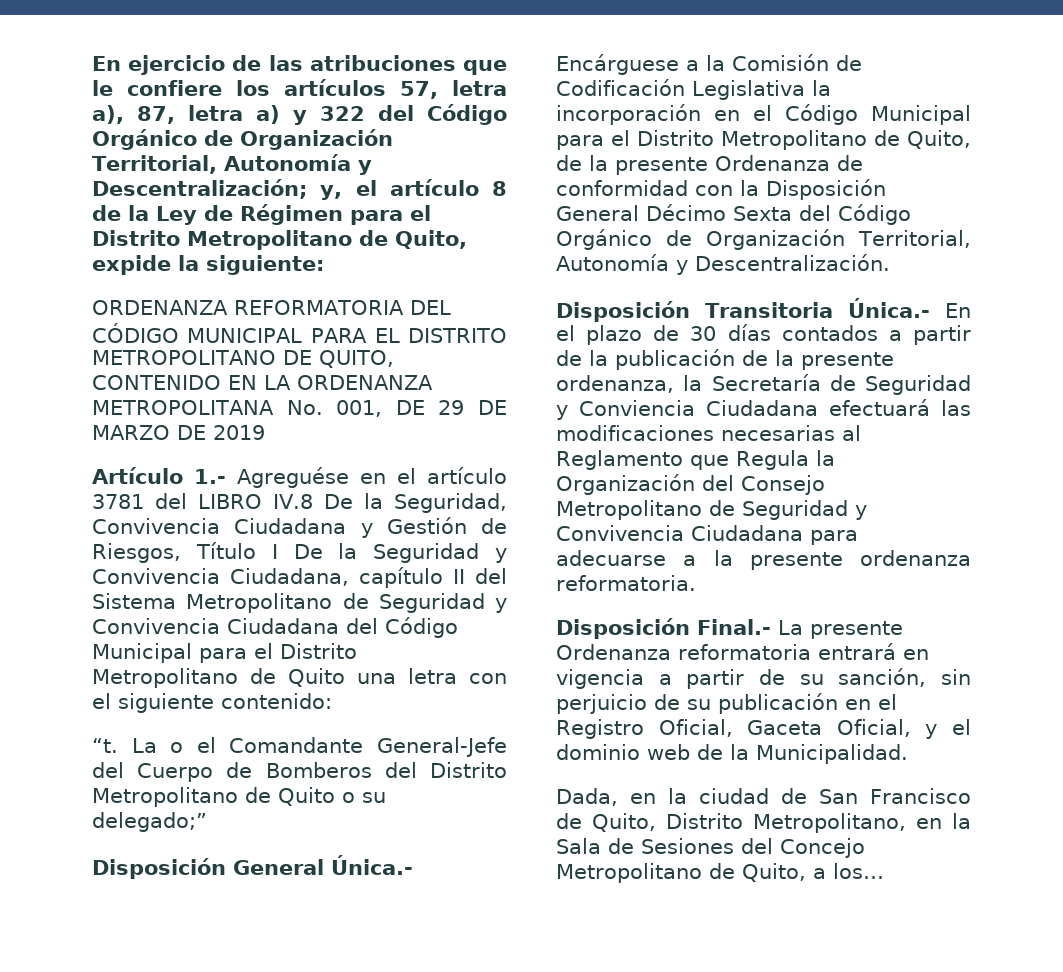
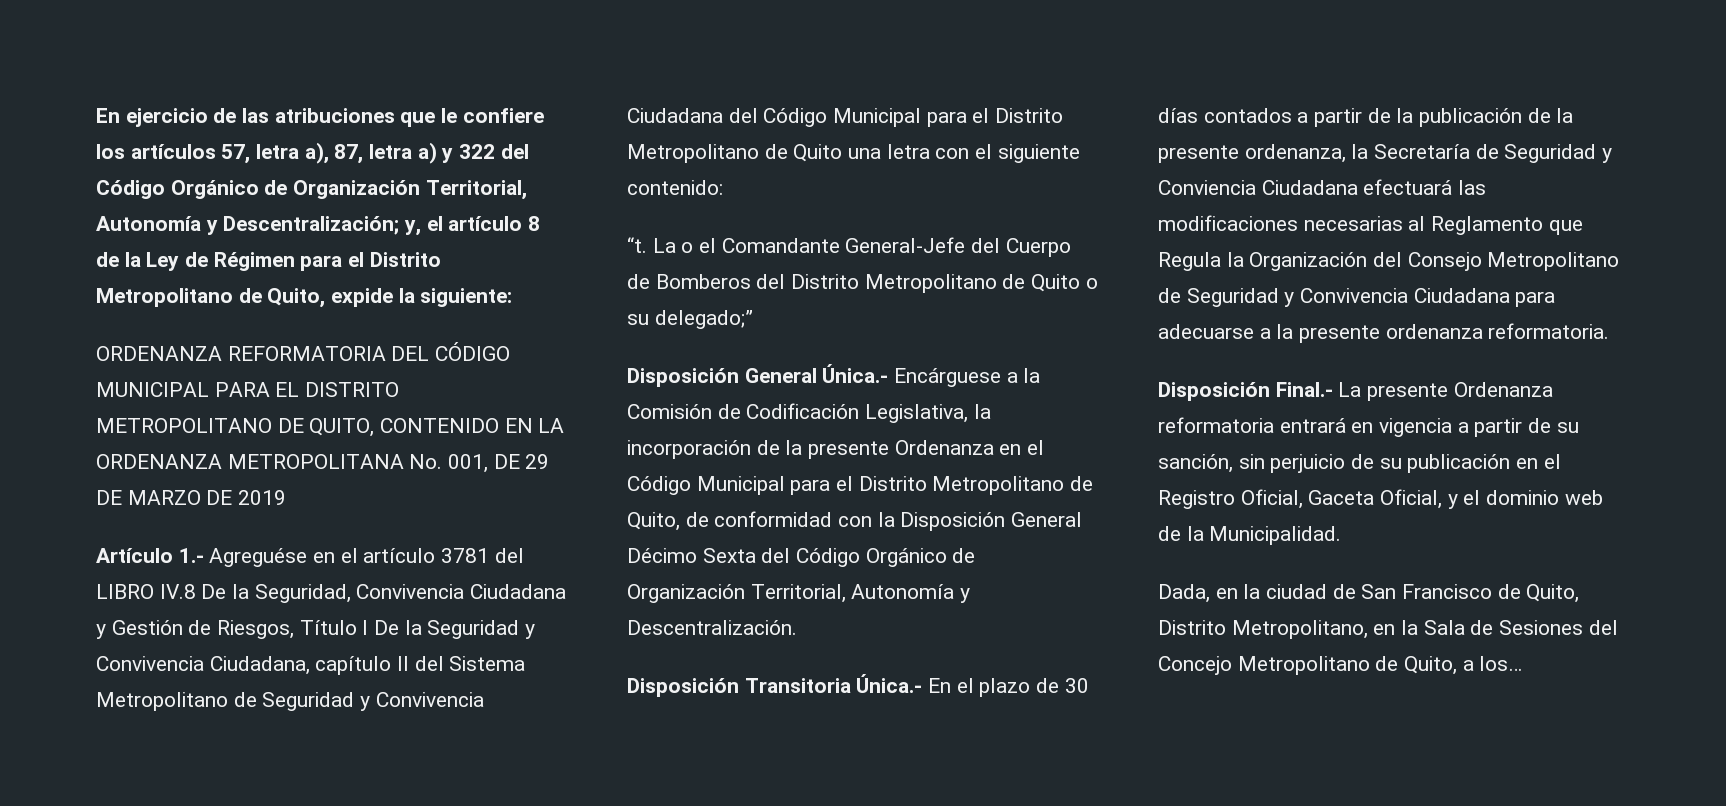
[692,80,805,100] Legislativa -> [865,404,969,423] Legislativa,
(701, 114) none -> [756,440,994,459] de la presente Ordenanza
[589,155,863,175] la presente Ordenanza de -> (709, 519) none

